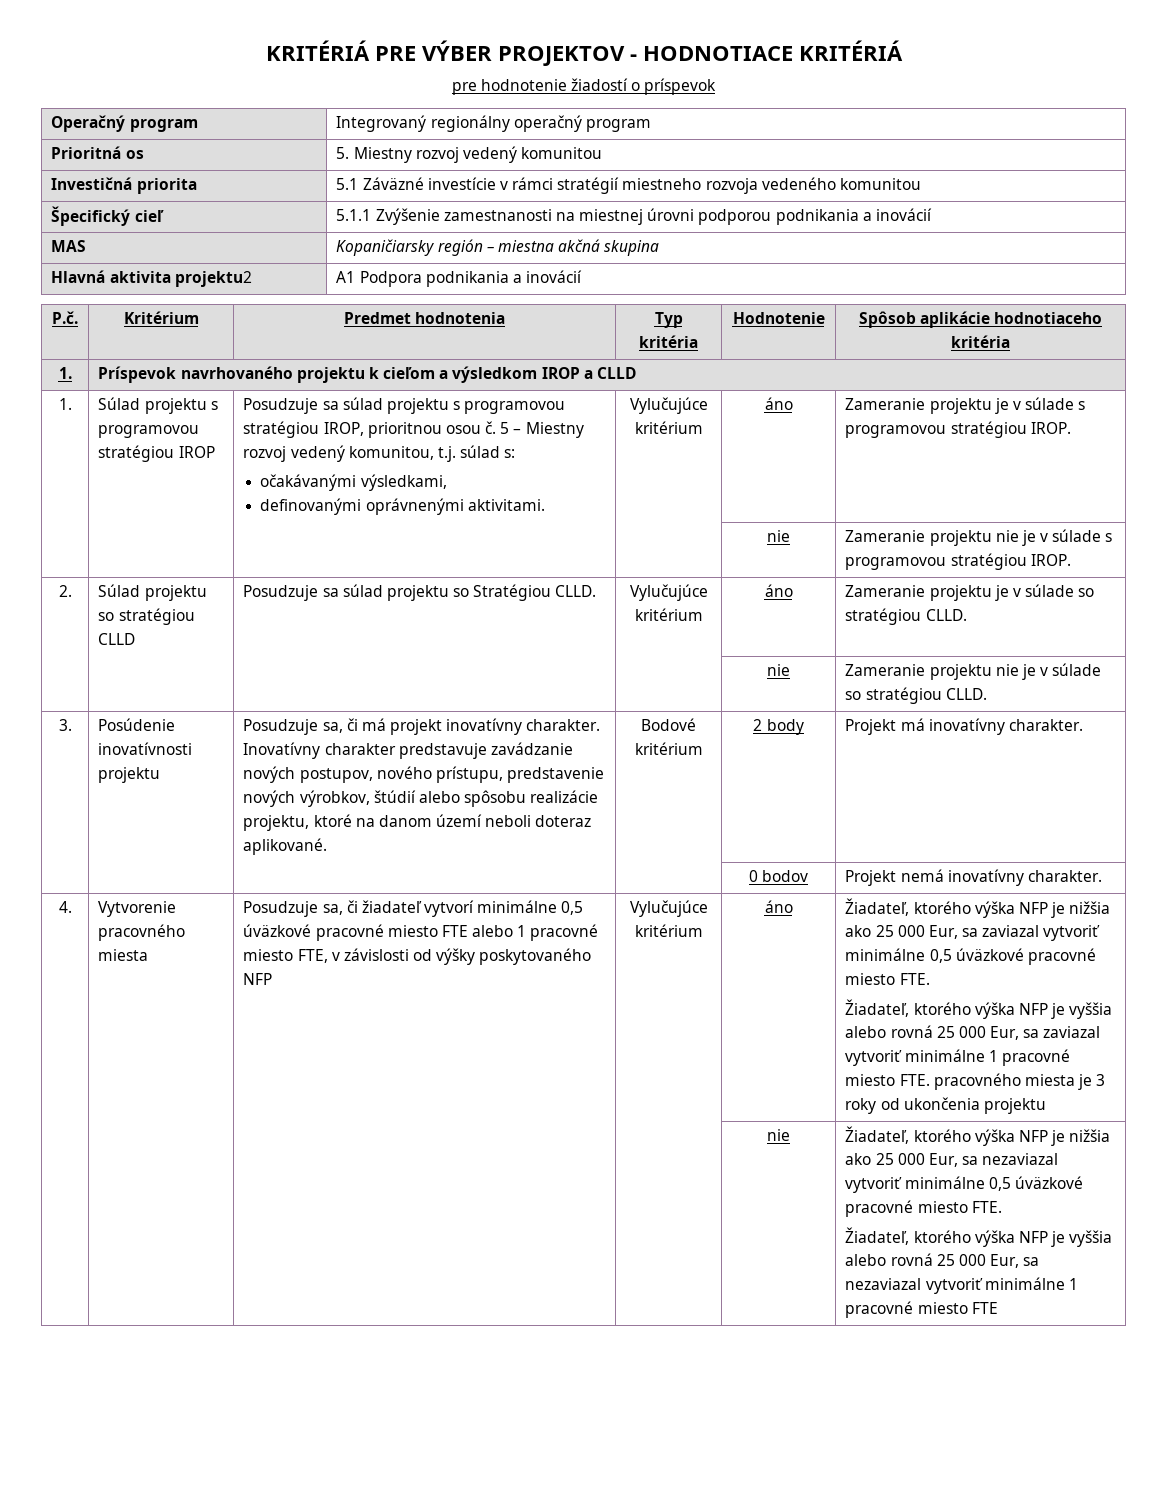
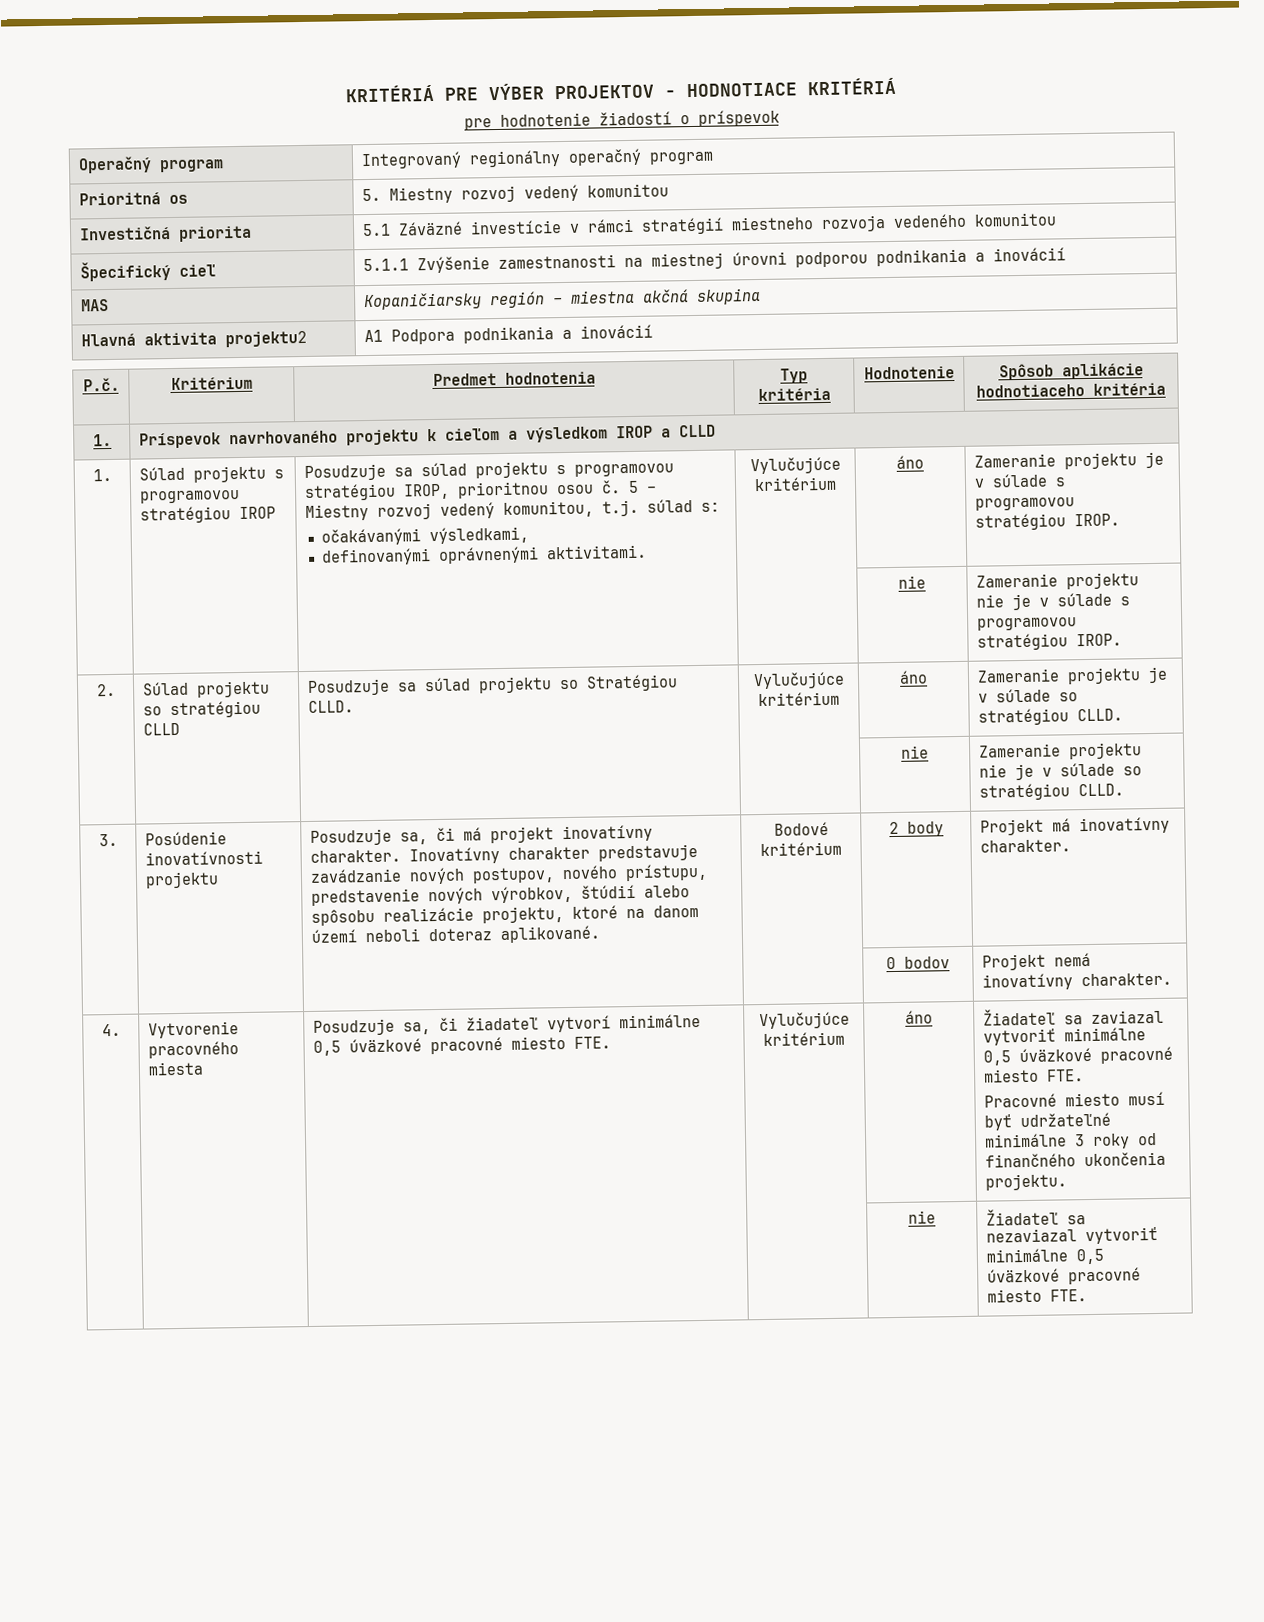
[441,924,599,941] [243,948,592,965] [243,973,273,985] [629,900,708,917] [634,924,703,937] [764,900,793,913] [845,898,1111,918] [845,925,958,939] FTE alebo 1 pracovné miesto FTE, v závislosti od výšky poskytovaného NFP | Vylučujúce kritérium | áno | Žiadateľ, ktorého výška NFP je nižšia ako 25 000 Eur, -> [573,1036,611,1049] [758,1011,850,1030] [763,1031,845,1047] [905,1010,933,1024] [982,1008,1056,1026] FTE. | Vylučujúce kritérium | áno | Žiadateľ
[845,999,1113,1019] [845,1025,1101,1040] [845,1049,1070,1066] [845,1073,1106,1090] [845,1097,1046,1114] [767,1129,790,1141] [845,1126,1111,1146] [845,1153,958,1167] Žiadateľ, ktorého výška NFP je vyššia alebo rovná 25 000 Eur, sa zaviazal vytvoriť minimálne 1 pracovné miesto FTE. pracovného miesta je 3 roky od ukončenia projektu // | | | | nie | Žiadateľ, ktorého výška NFP je nižšia ako 25 000 Eur, -> [983,1091,1165,1108] [983,1112,1111,1131] [984,1132,1157,1149] [984,1151,1166,1168] [984,1173,1067,1191] [908,1210,936,1224] [985,1208,1059,1226] Pracovné miesto musí byť udržateľné minimálne 3 roky od finančného ukončenia projektu. // | | | | nie | Žiadateľ
[845,1227,1113,1247] [845,1253,1040,1268] [845,1277,1078,1294] [845,1301,998,1318] // Žiadateľ, ktorého výška NFP je vyššia alebo rovná 25 000 Eur, sa nezaviazal vytvoriť minimálne 1 pracovné miesto FTE -> (1087, 1295) none

